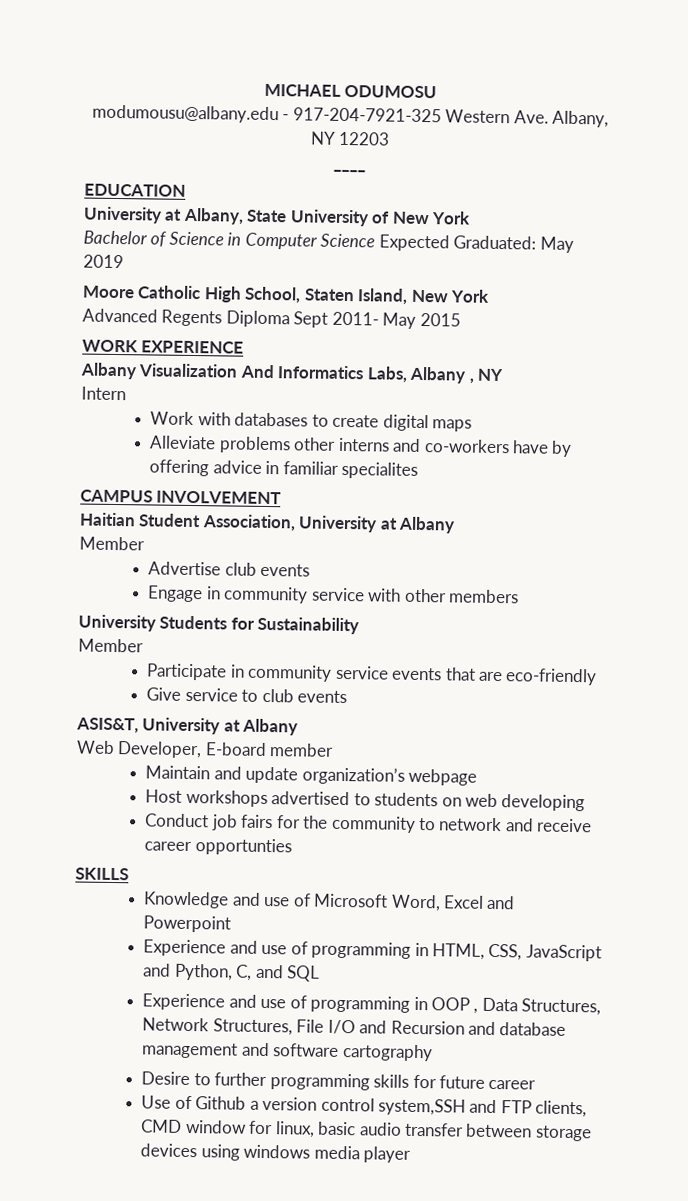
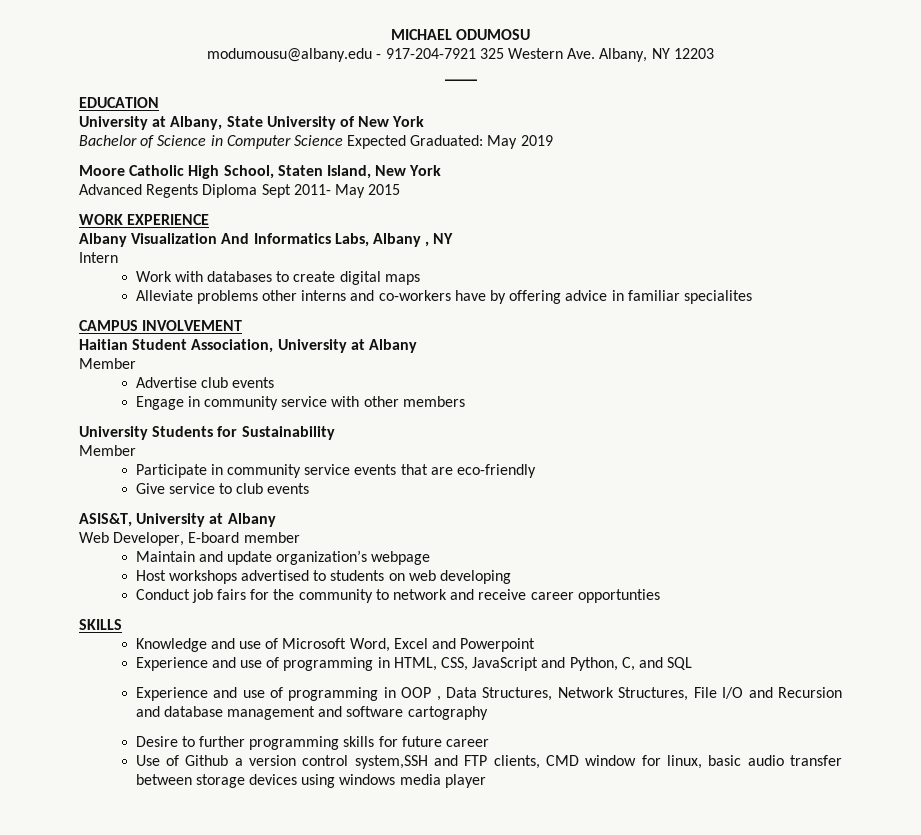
[292,107,442,123] 917-204-7921-325 -> [385,48,504,59] 917-204-7921 325

